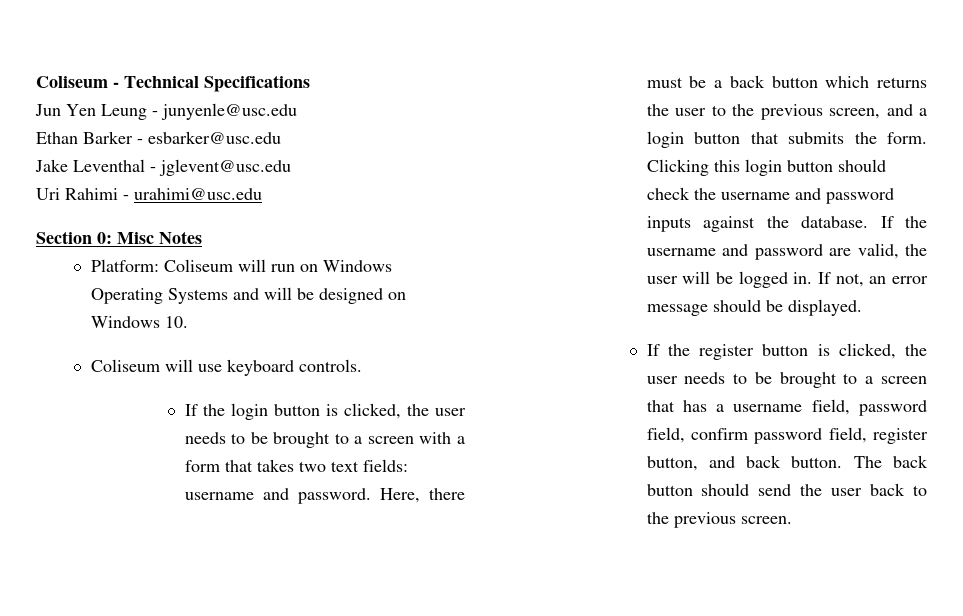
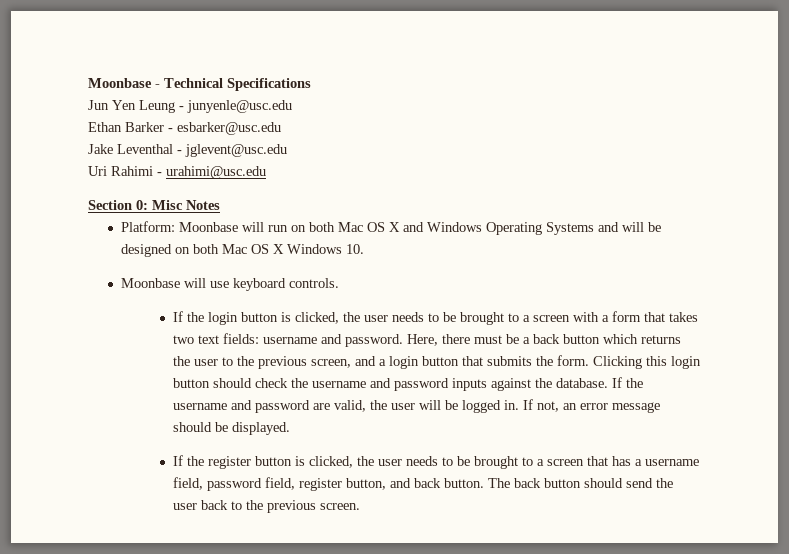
[36,76,108,88] Coliseum -> [88,78,152,88] Moonbase
[163,259,233,272] Coliseum -> [179,222,239,232] Moonbase
(318, 268) none -> [309,222,425,232] both Mac OS X and
(406, 296) none -> [193,244,285,254] both Mac OS X
[90,359,160,372] Coliseum -> [121,278,181,288] Moonbase
[690,427,867,444] confirm password field, -> (296, 483) none

